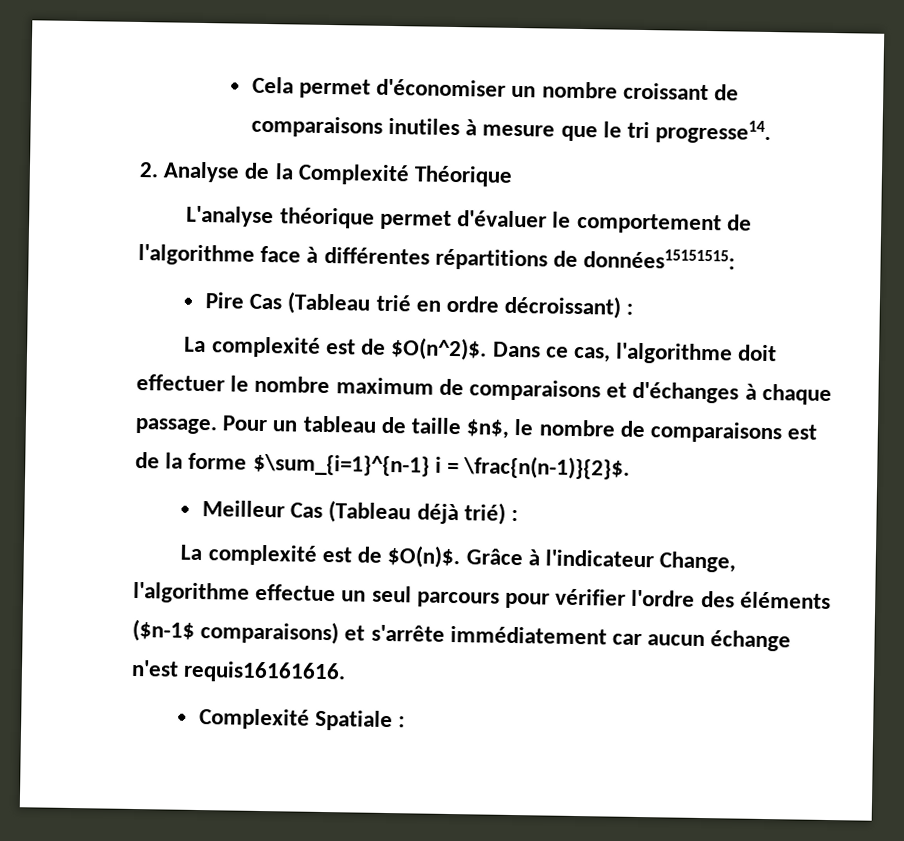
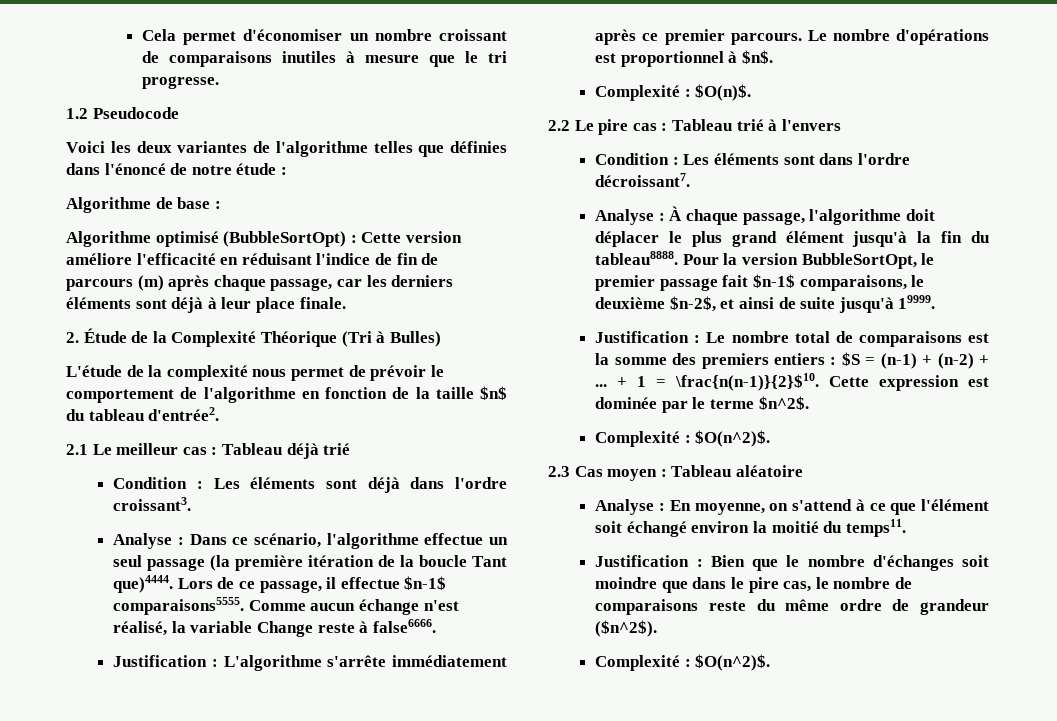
[655,119,772,145] progresse14. -> [141,76,219,89] [66,107,179,119] [66,141,507,157] [66,163,287,175] [66,197,221,213] [66,231,462,247] [66,253,439,265] [66,275,454,291] [66,297,346,313] progresse. // 1.2 Pseudocode // Voici les deux variantes de l'algorithme telles que définies dans l'énoncé de notre étude : // Algorithme de base : // Algorithme optimisé (BubbleSortOpt) : Cette version améliore l'efficacité en réduisant l'indice de fin de parcours (m) après chaque passage, car les derniers éléments sont déjà à leur place finale.
[163,161,241,183] Analyse -> [83,328,127,343] Étude
[186,205,752,235] [138,244,736,271] [204,291,634,319] [184,336,778,365] [136,373,832,406] [135,415,818,444] [135,451,631,480] [201,500,519,525] [180,544,737,573] [133,581,831,610] [132,618,792,652] [131,659,347,684] [198,708,406,732] // L'analyse théorique permet d'évaluer le comportement de l'algorithme face à différentes répartitions de données15151515: // Pire Cas (Tableau trié en ordre décroissant) : // La complexité est de $O(n^2)$. Dans ce cas, l'algorithme doit effectuer le nombre maximum de comparaisons et d'échanges à chaque passage. Pour un tableau de taille $n$, le nombre de comparaisons est de la forme $\sum_{i=1}^{n-1} i = \frac{n(n-1)}{2}$. // Meilleur Cas (Tableau déjà trié) : // La complexité est de $O(n)$. Grâce à l'indicateur Change, l'algorithme effectue un seul parcours pour vérifier l'ordre des éléments ($n-1$ comparaisons) et s'arrête immédiatement car aucun échange n'est requis16161616. // Complexité Spatiale : -> [341,331,441,347] [66,365,444,381] [66,386,507,403] [66,407,220,421] [66,443,351,459] [113,477,507,493] [113,497,192,511] [113,533,508,549] [113,555,507,571] [113,575,447,593] [113,597,459,615] [113,619,436,637] [113,655,507,671] [595,29,989,45] [595,50,774,67] [595,84,752,101] [548,119,841,135] [595,153,910,165] [595,173,691,187] [595,206,935,225] [595,231,989,247] [595,251,935,269] [595,274,925,291] [595,295,936,313] [595,331,989,347] [595,352,989,369] [595,373,989,391] [595,396,809,413] [595,430,771,447] [548,465,803,481] [595,499,989,515] [595,519,906,537] [595,555,989,571] [595,577,912,593] [595,599,989,615] [595,620,658,637] [595,654,771,671] (Tri à Bulles) // L'étude de la complexité nous permet de prévoir le comportement de l'algorithme en fonction de la taille $n$ du tableau d'entrée2. // 2.1 Le meilleur cas : Tableau déjà trié // Condition : Les éléments sont déjà dans l'ordre croissant3. // Analyse : Dans ce scénario, l'algorithme effectue un seul passage (la première itération de la boucle Tant que)4444. Lors de ce passage, il effectue $n-1$ comparaisons5555. Comme aucun échange n'est réalisé, la variable Change reste à false6666. // Justification : L'algorithme s'arrête immédiatement après ce premier parcours. Le nombre d'opérations est proportionnel à $n$. // Complexité : $O(n)$. // 2.2 Le pire cas : Tableau trié à l'envers // Condition : Les éléments sont dans l'ordre décroissant7. // Analyse : À chaque passage, l'algorithme doit déplacer le plus grand élément jusqu'à la fin du tableau8888. Pour la version BubbleSortOpt, le premier passage fait $n-1$ comparaisons, le deuxième $n-2$, et ainsi de suite jusqu'à 19999. // Justification : Le nombre total de comparaisons est la somme des premiers entiers : $S = (n-1) + (n-2) + ... + 1 = \frac{n(n-1)}{2}$10. Cette expression est dominée par le terme $n^2$. // Complexité : $O(n^2)$. // 2.3 Cas moyen : Tableau aléatoire // Analyse : En moyenne, on s'attend à ce que l'élément soit échangé environ la moitié du temps11. // Justification : Bien que le nombre d'échanges soit moindre que dans le pire cas, le nombre de comparaisons reste du même ordre de grandeur ($n^2$). // Complexité : $O(n^2)$.

